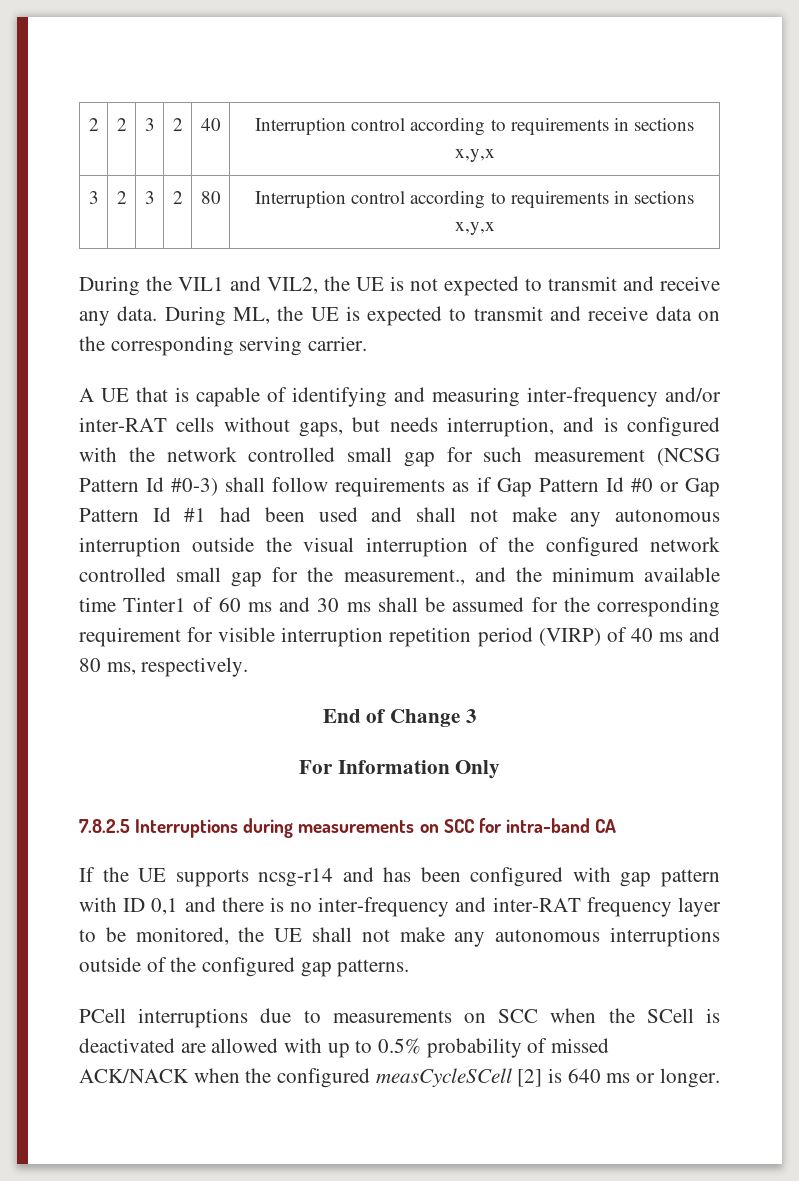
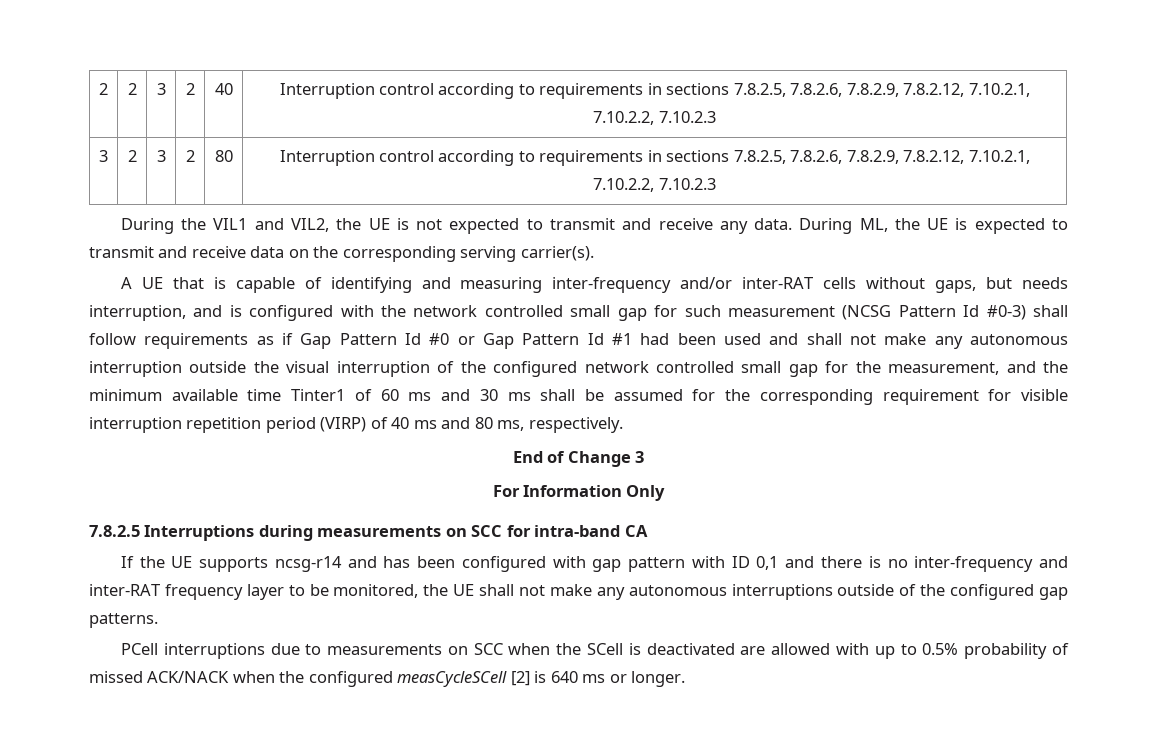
[454,149,495,162] x,y,x -> [733,83,1030,97] [593,111,716,125] 7.8.2.5, 7.8.2.6, 7.8.2.9, 7.8.2.12, 7.10.2.1, 7.10.2.2, 7.10.2.3
[454,222,495,235] x,y,x -> [733,150,1030,164] [593,178,716,192] 7.8.2.5, 7.8.2.6, 7.8.2.9, 7.8.2.12, 7.10.2.1, 7.10.2.2, 7.10.2.3
[308,336,368,351] carrier. -> [520,246,594,261] carrier(s).
[343,569,465,585] measurement., -> [888,362,1000,375] measurement,

